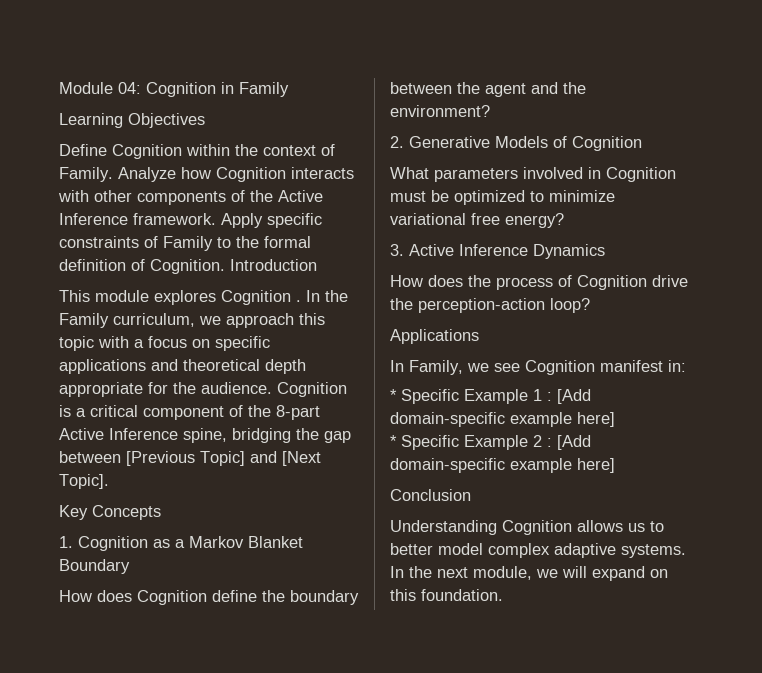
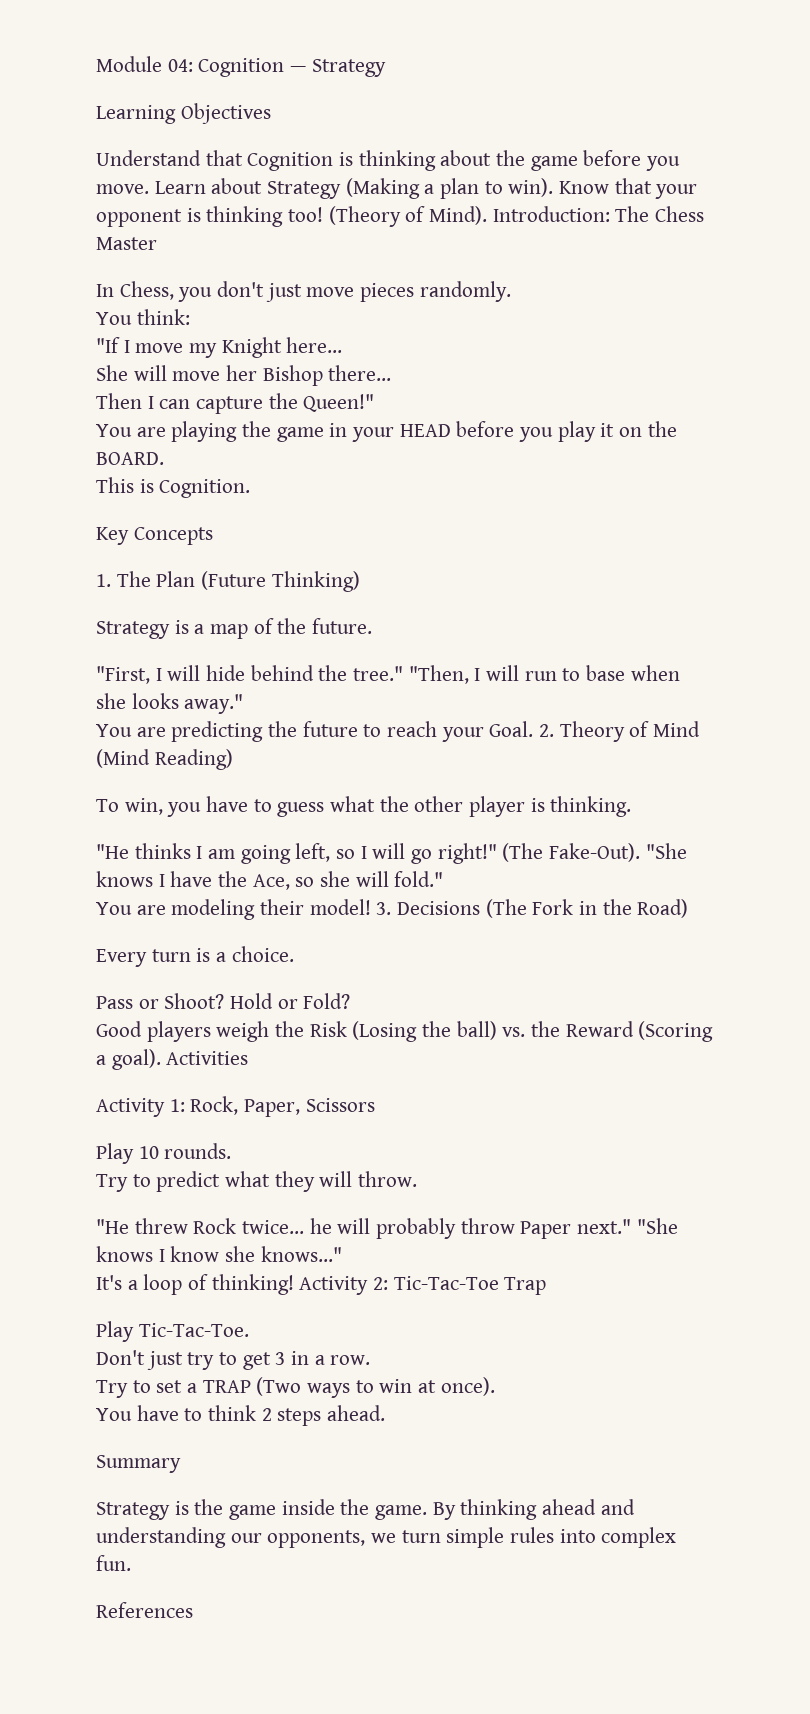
[221,82,289,97] in Family -> [290,59,386,77] — Strategy
[59,144,335,159] [59,167,354,182] [58,190,323,205] [59,213,322,228] [59,236,311,251] [59,259,317,274] [59,290,348,305] [59,313,325,328] [59,336,270,351] [59,359,306,374] [59,382,347,397] [59,405,320,420] [59,428,351,443] [59,451,321,466] [59,474,109,489] [59,505,161,520] [59,536,303,551] [59,559,130,574] [59,590,359,605] [390,82,586,97] [390,105,490,117] [390,136,642,151] [390,167,676,182] [390,190,615,205] [390,213,564,228] [390,244,605,259] [390,275,688,290] [390,298,590,313] [390,329,479,344] [390,360,686,375] [390,389,591,404] [390,412,615,427] [390,435,591,450] [390,458,615,473] [390,489,471,501] [390,520,664,535] [390,543,686,558] [390,566,668,581] [390,589,503,601] Define Cognition within the context of Family. Analyze how Cognition interacts with other components of the Active Inference framework. Apply specific constraints of Family to the formal definition of Cognition. Introduction // This module explores Cognition . In the Family curriculum, we approach this topic with a focus on specific applications and theoretical depth appropriate for the audience. Cognition is a critical component of the 8-part Active Inference spine, bridging the gap between [Previous Topic] and [Next Topic]. // Key Concepts // 1. Cognition as a Markov Blanket Boundary // How does Cognition define the boundary between the agent and the environment? // 2. Generative Models of Cognition // What parameters involved in Cognition must be optimized to minimize variational free energy? // 3. Active Inference Dynamics // How does the process of Cognition drive the perception-action loop? // Applications // In Family, we see Cognition manifest in: // * Specific Example 1 : [Add domain-specific example here] // * Specific Example 2 : [Add domain-specific example here] // Conclusion // Understanding Cognition allows us to better model complex adaptive systems. In the next module, we will expand on this foundation. -> [96,150,681,171] [96,178,698,199] [96,206,705,227] [96,237,157,250] [96,281,511,302] [96,309,190,325] [96,337,343,358] [96,365,392,386] [96,393,375,414] [96,421,677,442] [96,452,164,465] [96,477,251,498] [96,527,213,545] [96,571,360,592] [96,618,373,639] [96,665,680,684] [96,693,244,714] [96,721,701,742] [96,749,233,770] [96,796,632,817] [96,843,687,864] [96,871,444,890] [96,899,689,920] [96,946,294,967] [96,993,351,1009] [96,1021,714,1042] [96,1049,249,1070] [96,1096,375,1117] [96,1143,232,1164] [96,1171,418,1192] [96,1218,678,1239] [96,1246,342,1262] [96,1274,547,1295] [96,1321,249,1342] [96,1350,371,1370] [96,1377,495,1398] [96,1405,386,1426] [96,1455,181,1473] [96,1499,635,1520] [96,1527,677,1548] [96,1555,131,1571] [96,1602,193,1618] Understand that Cognition is thinking about the game before you move. Learn about Strategy (Making a plan to win). Know that your opponent is thinking too! (Theory of Mind). Introduction: The Chess Master // In Chess, you don't just move pieces randomly. // You think: // "If I move my Knight here... // She will move her Bishop there... // Then I can capture the Queen!" // You are playing the game in your HEAD before you play it on the BOARD. // This is Cognition. // Key Concepts // 1. The Plan (Future Thinking) // Strategy is a map of the future. // "First, I will hide behind the tree." "Then, I will run to base when she looks away." // You are predicting the future to reach your Goal. 2. Theory of Mind (Mind Reading) // To win, you have to guess what the other player is thinking. // "He thinks I am going left, so I will go right!" (The Fake-Out). "She knows I have the Ace, so she will fold." // You are modeling their model! 3. Decisions (The Fork in the Road) // Every turn is a choice. // Pass or Shoot? Hold or Fold? // Good players weigh the Risk (Losing the ball) vs. the Reward (Scoring a goal). Activities // Activity 1: Rock, Paper, Scissors // Play 10 rounds. // Try to predict what they will throw. // "He threw Rock twice... he will probably throw Paper next." "She knows I know she knows..." // It's a loop of thinking! Activity 2: Tic-Tac-Toe Trap // Play Tic-Tac-Toe. // Don't just try to get 3 in a row. // Try to set a TRAP (Two ways to win at once). // You have to think 2 steps ahead. // Summary // Strategy is the game inside the game. By thinking ahead and understanding our opponents, we turn simple rules into complex fun. // References

